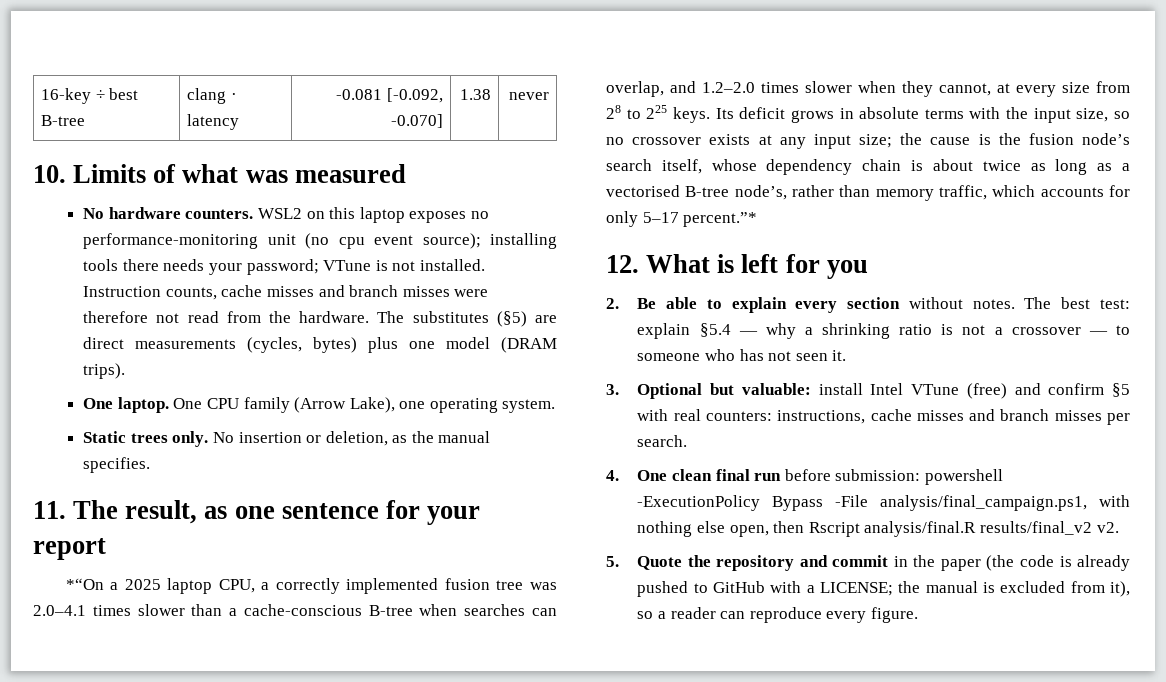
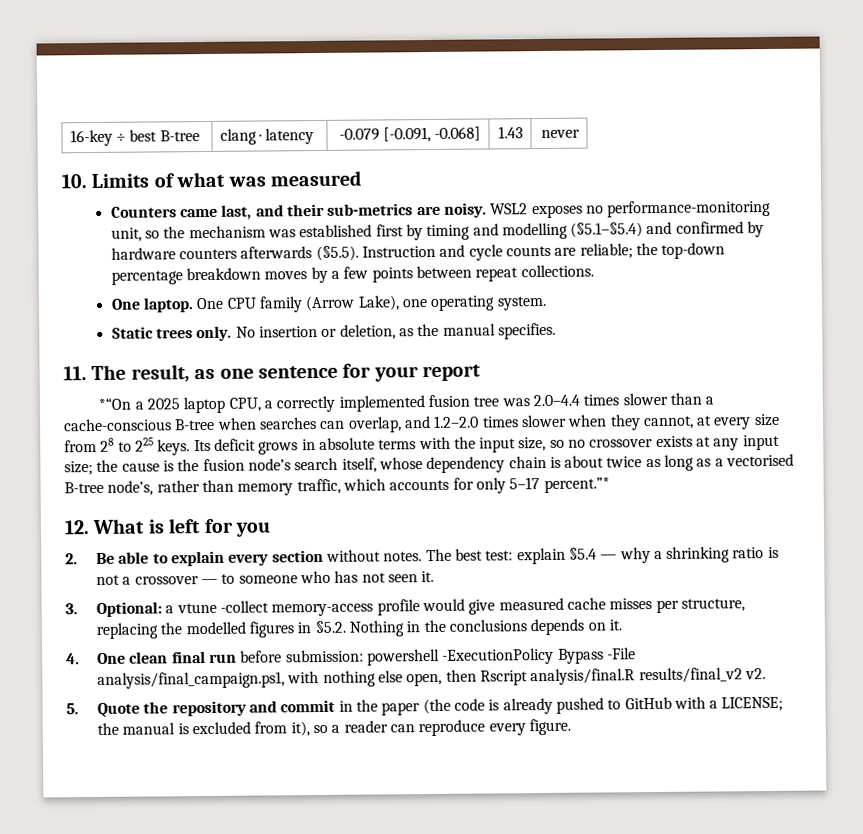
[336,88,443,103] [390,114,443,128] [459,89,491,100] -0.081 [-0.092, -0.070] | 1.38 -> [338,126,482,143] [498,126,524,139] -0.079 [-0.091, -0.068] | 1.43
[83,207,489,223] [83,233,557,249] [83,259,485,275] [83,285,489,300] [83,311,557,327] [83,337,557,353] [83,363,126,379] No hardware counters. WSL2 on this laptop exposes no performance-monitoring unit (no cpu event source); installing tools there needs your password; VTune is not installed. Instruction counts, cache misses and branch misses were therefore not read from the hardware. The substitutes (§5) are direct measurements (cycles, bytes) plus one model (DRAM trips). -> [110,199,772,220] [110,221,765,242] [110,242,726,262] [110,264,594,285] Counters came last, and their sub-metrics are noisy. WSL2 exposes no performance-monitoring unit, so the mechanism was established first by timing and modelling (§5.1–§5.4) and confirmed by hardware counters afterwards (§5.5). Instruction and cycle counts are reliable; the top-down percentage breakdown moves by a few points between repeat collections.
[33,605,86,616] 2.0–4.1 -> [532,394,580,407] 2.0–4.4
[637,383,1130,399] [637,409,1130,425] [637,435,688,447] Optional but valuable: install Intel VTune (free) and confirm §5 with real counters: instructions, cache misses and branch misses per search. -> [96,597,745,617] [96,618,622,639] Optional: a vtune -collect memory-access profile would give measured cache misses per structure, replacing the modelled figures in §5.2. Nothing in the conclusions depends on it.

